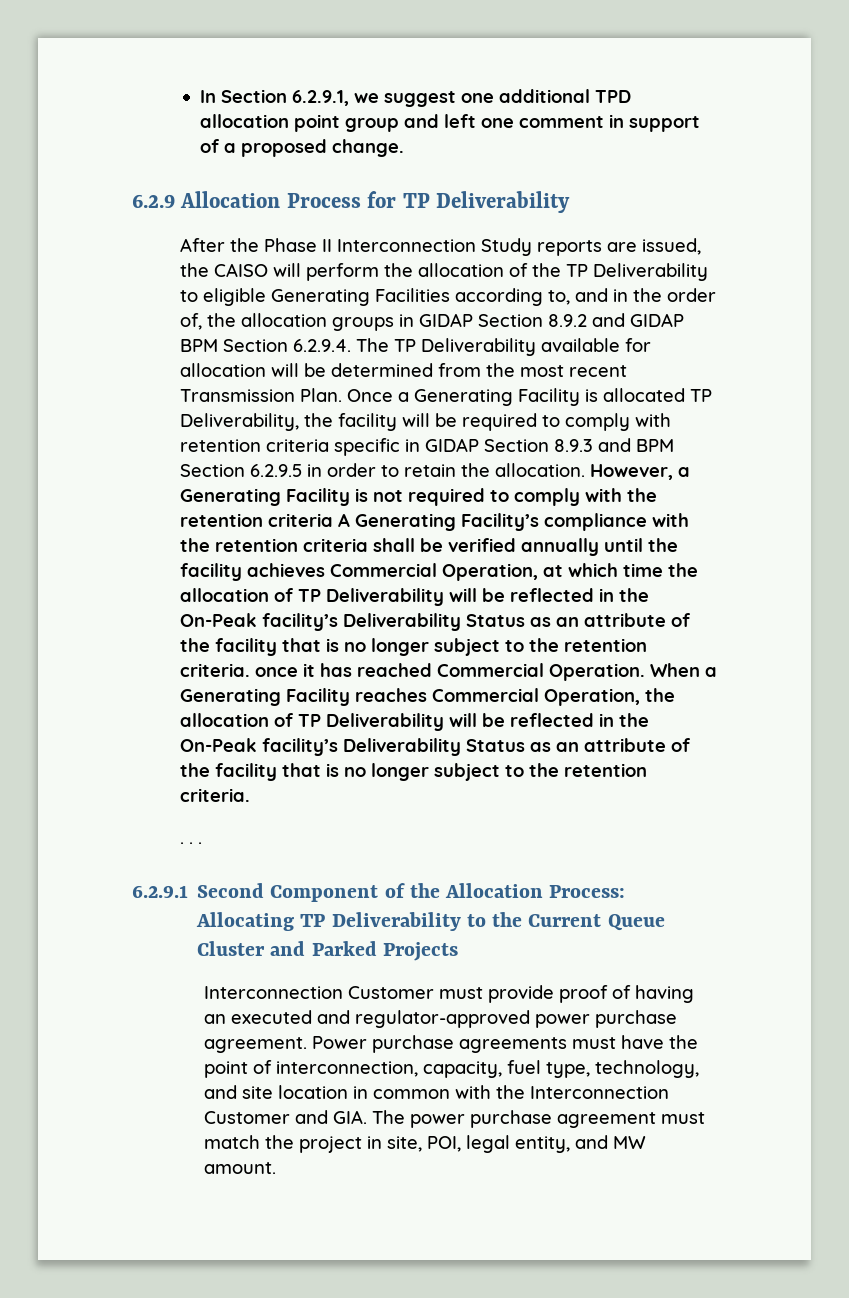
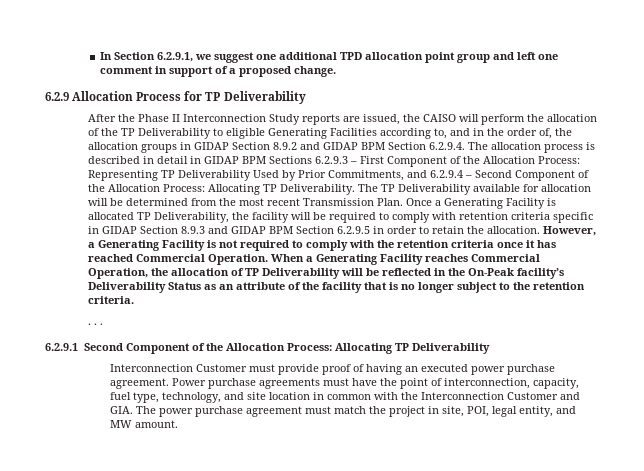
(389, 345) none -> [491,142,596,153] [88,156,581,167] [88,170,590,181] [88,184,379,195] allocation process is described in detail in GIDAP BPM Sections 6.2.9.3 – First Component of the Allocation Process: Representing TP Deliverability Used by Prior Commitments, and 6.2.9.4 – Second Component of the Allocation Process: Allocating TP Deliverability. The
(631, 445) none -> [231,226,267,234] GIDAP
[337,513,689,531] [179,538,678,556] [179,563,698,581] [179,588,649,606] [179,613,690,631] [179,638,647,656] [179,663,250,677] A Generating Facility’s compliance with the retention criteria shall be verified annually until the facility achieves Commercial Operation, at which time the allocation of TP Deliverability will be reflected in the On-Peak facility’s Deliverability Status as an attribute of the facility that is no longer subject to the retention criteria. -> (495, 244) none
[466,912,665,931] [197,941,458,961] to the Current Queue Cluster and Parked Projects -> (490, 348) none
[316,1010,530,1028] and regulator-approved -> (468, 368) none

